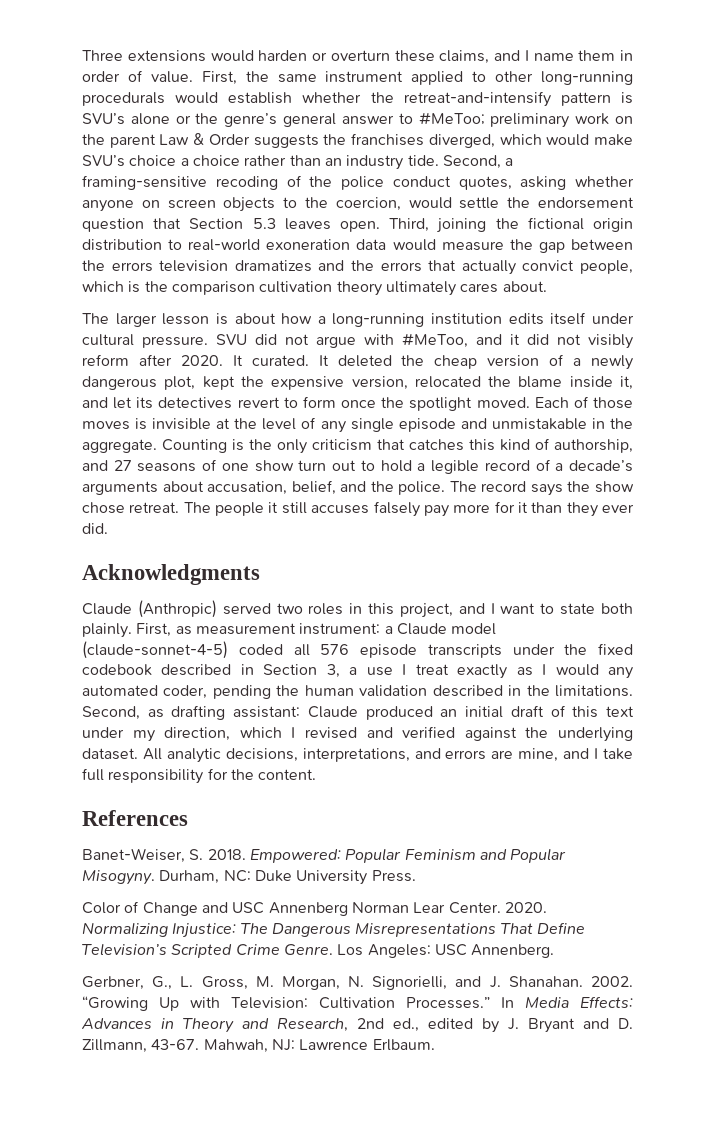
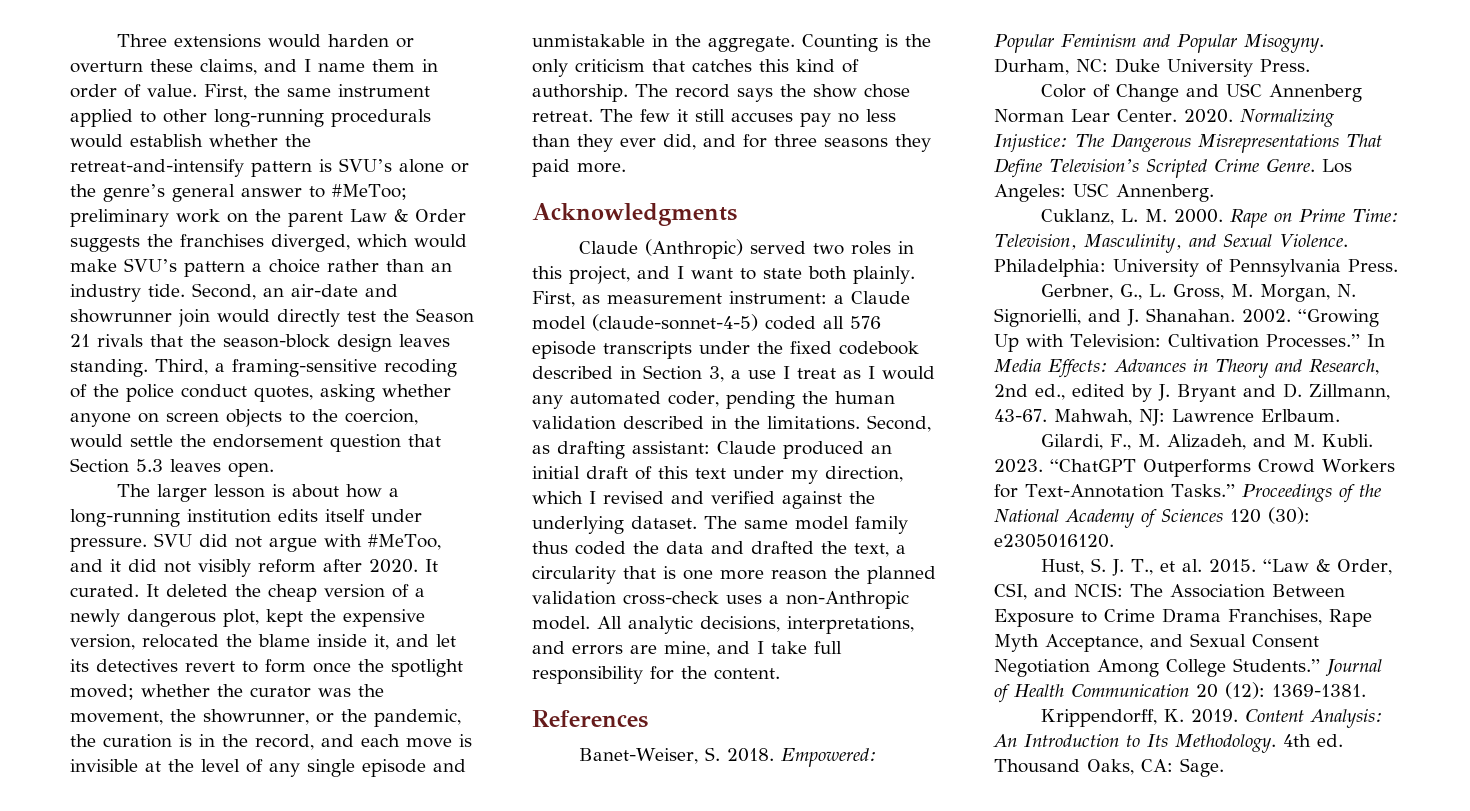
[129,155,177,166] choice -> [184,261,245,277] pattern
(501, 162) none -> [263,284,398,297] [70,308,474,327] [70,334,450,352] [70,359,208,377] an air-date and showrunner join would directly test the Season 21 rivals that the season-block design leaves standing. Third,
[389,217,633,233] [82,239,633,253] [82,260,634,275] [82,281,547,296] Third, joining the fictional origin distribution to real-world exoneration data would measure the gap between the errors television dramatizes and the errors that actually convict people, which is the comparison cultivation theory ultimately cares about. -> (274, 469) none
[82,334,134,346] cultural -> (422, 515) none
[476,396,633,409] [82,421,130,430] moved. Each of those moves -> [70,684,384,700] [70,709,461,727] [70,734,452,750] moved; whether the curator was the movement, the showrunner, or the pandemic, the curation is in the record, and each move
[554,439,633,453] [82,459,634,474] [82,480,446,495] authorship, and 27 seasons of one show turn out to hold a legible record of a decade’s arguments about accusation, belief, and the police. -> [532,84,628,102] authorship.
[215,502,265,516] people -> [640,109,670,122] few
[373,501,634,517] [82,523,108,534] falsely pay more for it than they ever did. -> [800,109,896,127] [532,134,931,152] [532,159,626,177] pay no less than they ever did, and for three seasons they paid more.
[457,664,508,679] exactly -> (836, 373) none
(138, 754) none -> [704,516,908,534] [532,541,906,557] [532,566,936,584] [532,591,909,609] [532,616,590,630] The same model family thus coded the data and drafted the text, a circularity that is one more reason the planned validation cross-check uses a non-Anthropic model.
(555, 951) none -> [1040,209,1399,228] [994,234,1348,253] [994,259,1398,277] // Cuklanz, L. M. 2000. Rape on Prime Time: Television, Masculinity, and Sexual Violence. Philadelphia: University of Pennsylvania Press.
(435, 1045) none -> [1040,434,1373,450] [994,459,1395,477] [994,484,1381,503] [994,507,1310,528] [994,534,1114,548] [1040,558,1392,576] [994,583,1345,600] [994,608,1372,627] [994,633,1319,652] [994,658,1382,677] [994,682,1366,703] [1040,709,1383,728] [993,734,1343,753] [994,758,1224,777] // Gilardi, F., M. Alizadeh, and M. Kubli. 2023. “ChatGPT Outperforms Crowd Workers for Text-Annotation Tasks.” Proceedings of the National Academy of Sciences 120 (30): e2305016120. // Hust, S. J. T., et al. 2015. “Law & Order, CSI, and NCIS: The Association Between Exposure to Crime Drama Franchises, Rape Myth Acceptance, and Sexual Consent Negotiation Among College Students.” Journal of Health Communication 20 (12): 1369-1381. // Krippendorff, K. 2019. Content Analysis: An Introduction to Its Methodology. 4th ed. Thousand Oaks, CA: Sage.

